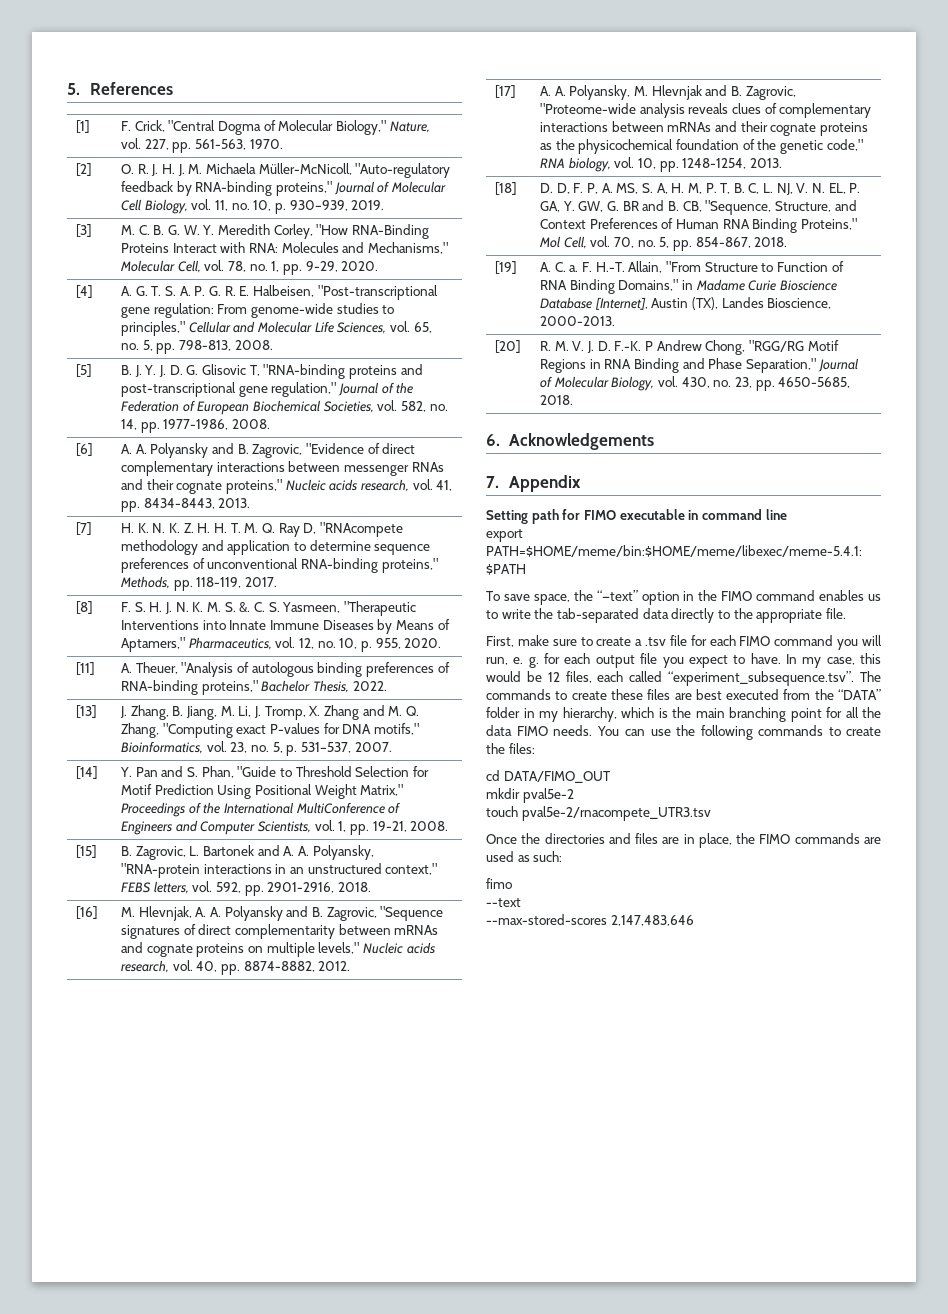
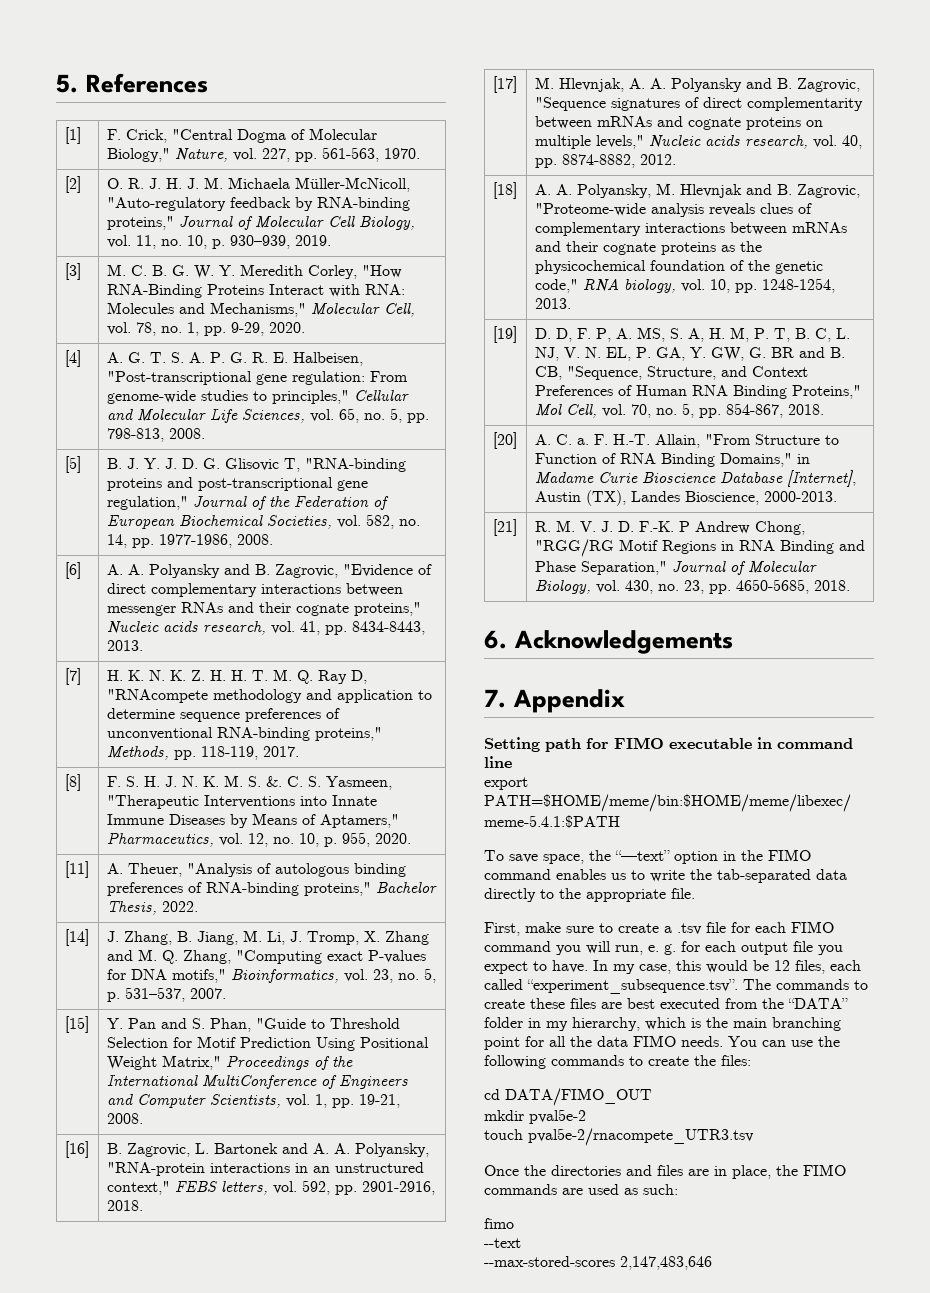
[76,705,98,718] [13] -> [64,929,89,946] [14]
[76,766,99,779] [14] -> [64,1016,89,1033] [15]
[76,845,98,858] [15] -> [64,1141,89,1158] [16]
[76,906,99,919] [16] -> [492,76,517,93] [17]
[495,85,517,98] [17] -> [492,182,517,199] [18]
[495,182,518,195] [18] -> [492,326,517,343] [19]
[495,261,518,274] [19] -> [492,432,517,449] [20]
[495,340,522,353] [20] -> [492,519,517,536] [21]

